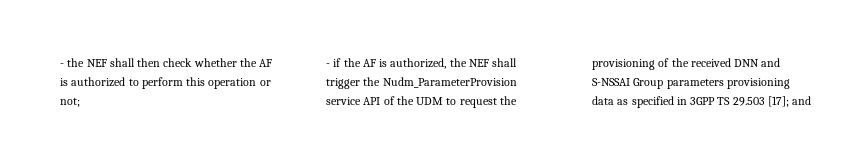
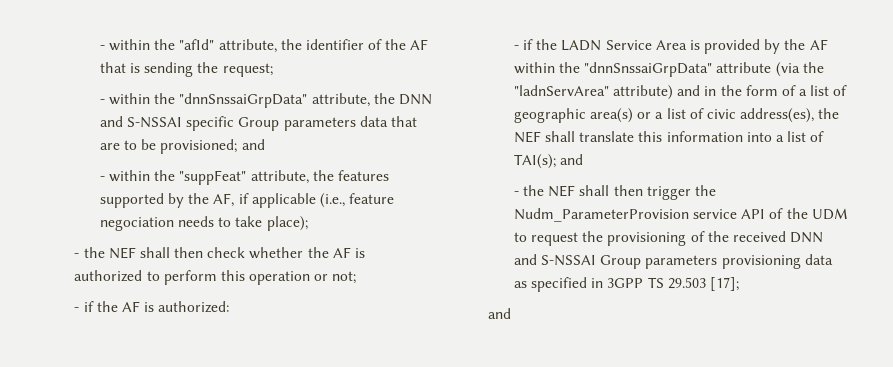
[60,63,65,67] - -> [99,39,429,53] [99,62,273,77] [99,93,432,108] [99,116,417,131] [99,139,265,154] [99,170,389,185] [99,193,395,208] [99,216,308,231] [74,253,80,258] - within the "afId" attribute, the identifier of the AF that is sending the request; // - within the "dnnSnssaiGrpData" attribute, the DNN and S-NSSAI specific Group parameters data that are to be provisioned; and // - within the "suppFeat" attribute, the features supported by the AF, if applicable (i.e., feature negociation needs to take place); // -
[390,58,517,69] authorized, the NEF shall -> [158,301,230,313] [513,39,828,54] [513,62,824,77] [513,85,848,100] [513,108,840,123] [513,131,825,143] [513,154,583,169] [513,185,643,197] authorized: // - if the LADN Service Area is provided by the AF within the "dnnSnssaiGrpData" attribute (via the "ladnServArea" attribute) and in the form of a list of geographic area(s) or a list of civic address(es), the NEF shall translate this information into a list of TAI(s); and // - the NEF shall then
(789, 101) none -> (739, 284) //

